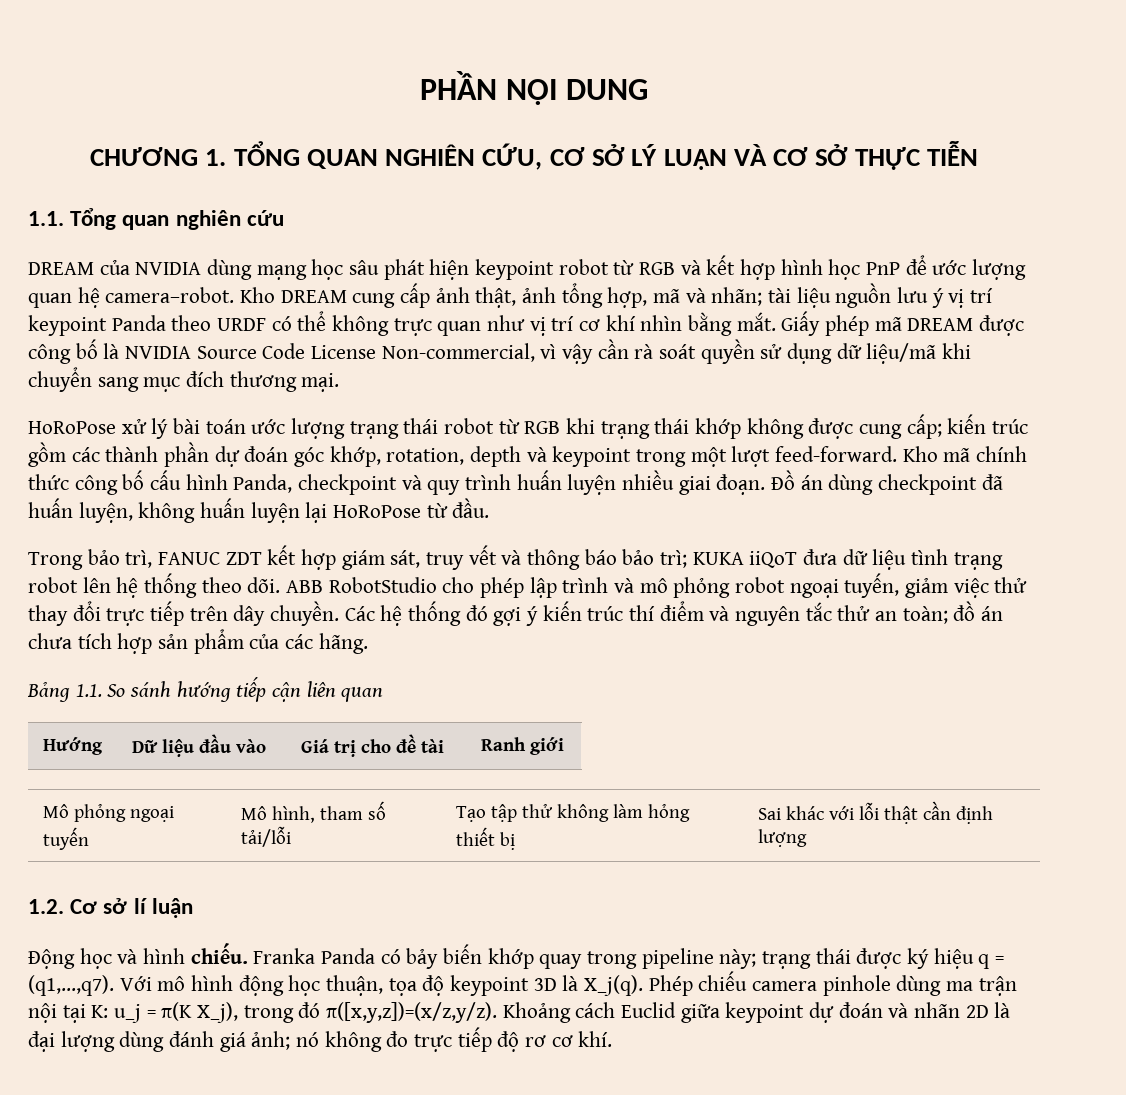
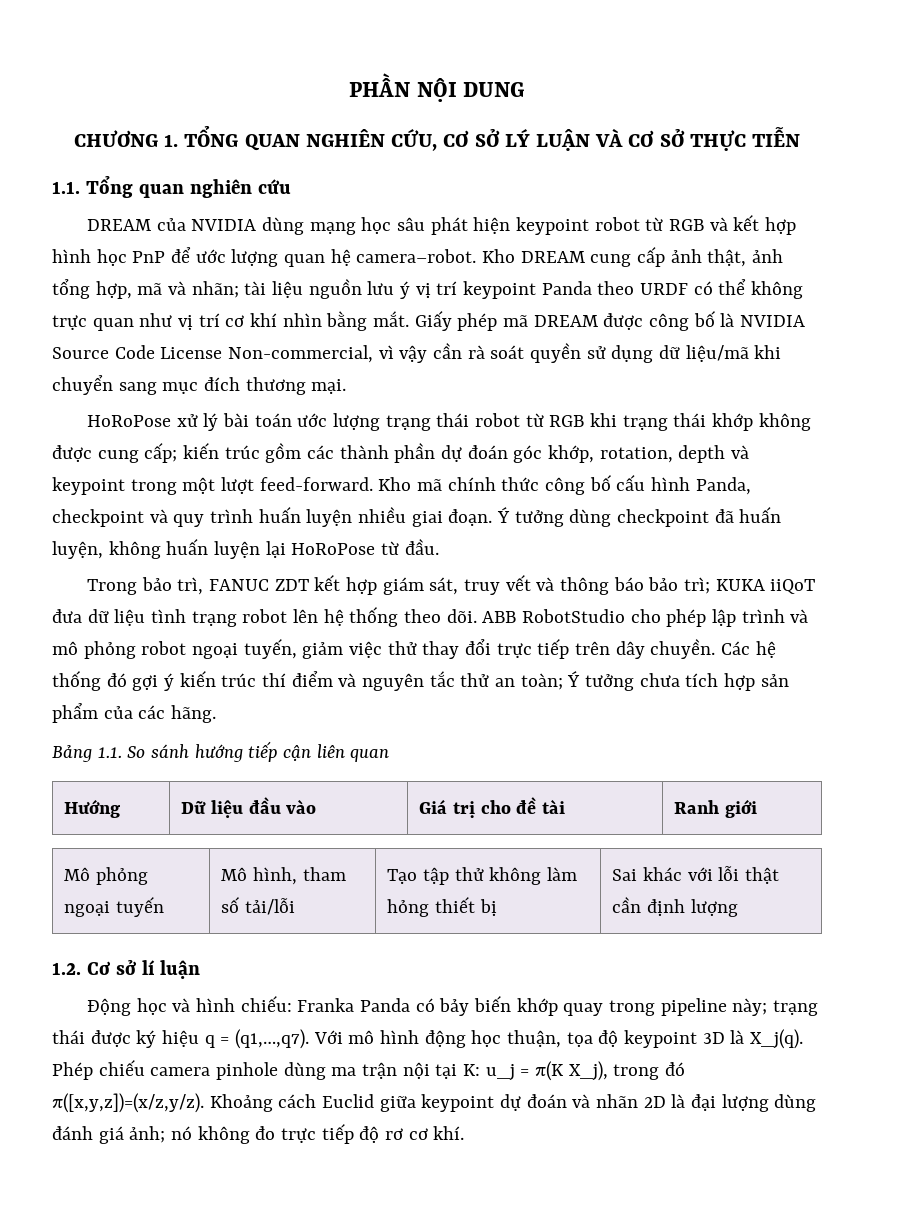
[771,470,823,490] Đồ án -> [497,507,564,527] Ý tưởng
[953,601,1004,621] đồ án -> [567,671,635,691] Ý tưởng
[190,943,248,964] chiếu. -> [240,996,292,1012] chiếu:

